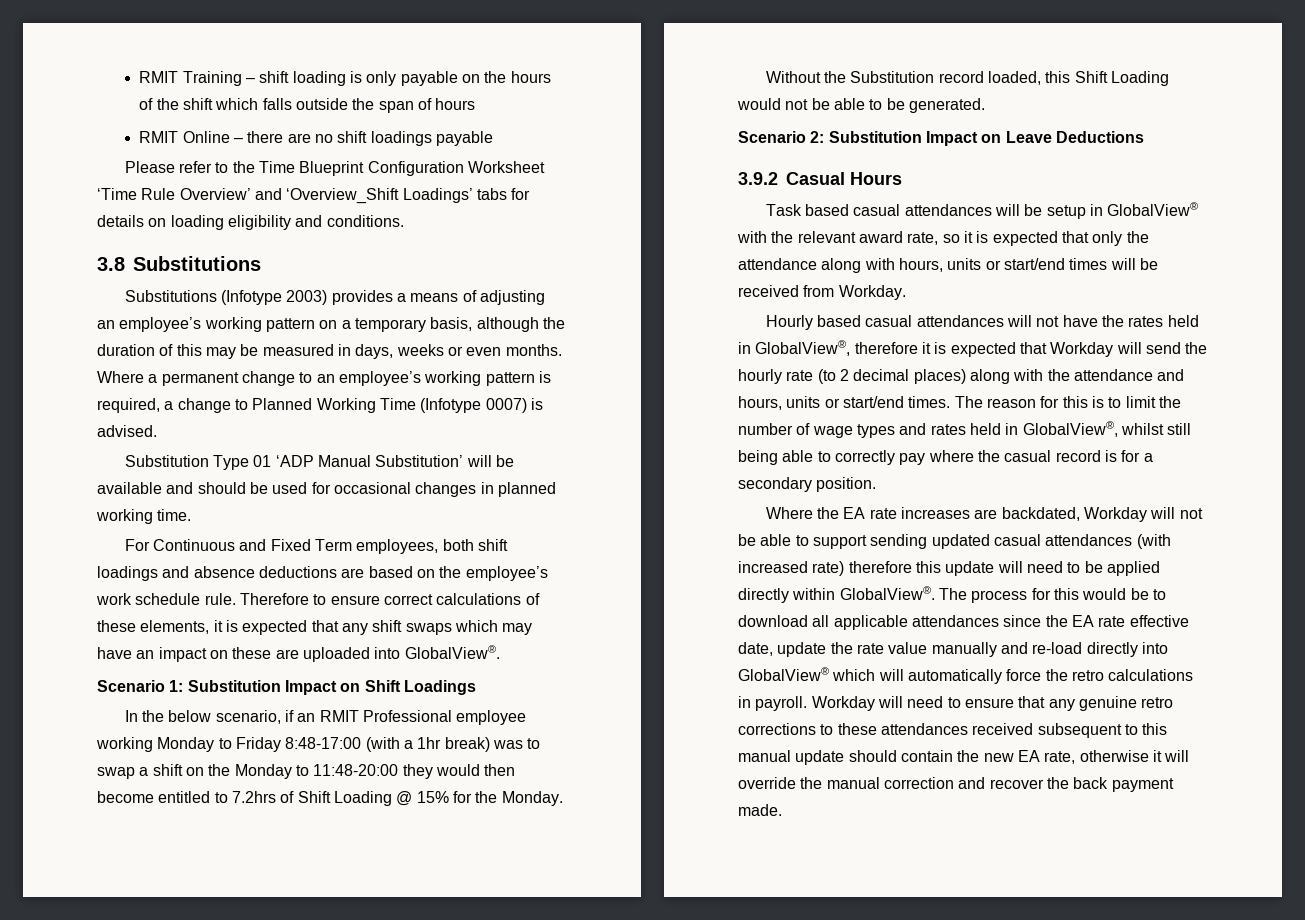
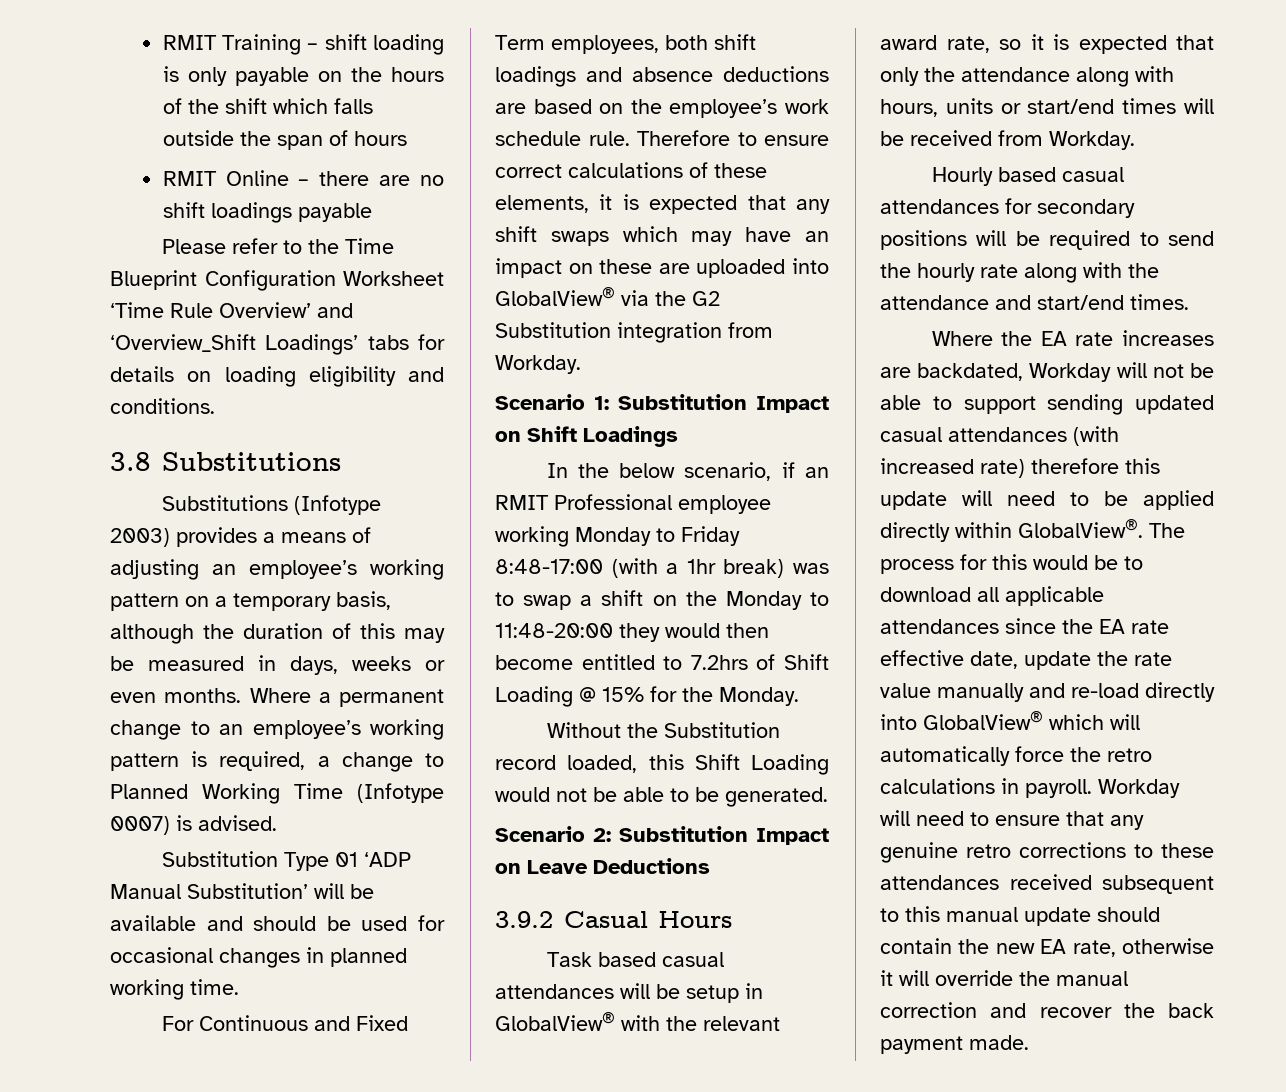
[404,645,500,659] GlobalView®. -> [495,287,720,306] [495,322,773,343] [495,355,581,374] GlobalView® via the G2 Substitution integration from Workday.
[1007,315,1199,327] [738,340,1208,357] [738,369,966,384] will not have the rates held in GlobalView®, therefore it is expected that Workday will send the hourly rate (to 2 decimal places) -> [1005,198,1135,218] [880,230,1214,250] [880,263,1018,282] for secondary positions will be required to send the hourly rate
[738,396,840,410] hours, units or -> (1031, 302) none
[954,396,1181,408] [738,421,1192,438] [738,450,1153,465] [738,477,877,492] The reason for this is to limit the number of wage types and rates held in GlobalView®, whilst still being able to correctly pay where the casual record is for a secondary position. -> (1189, 302) none

